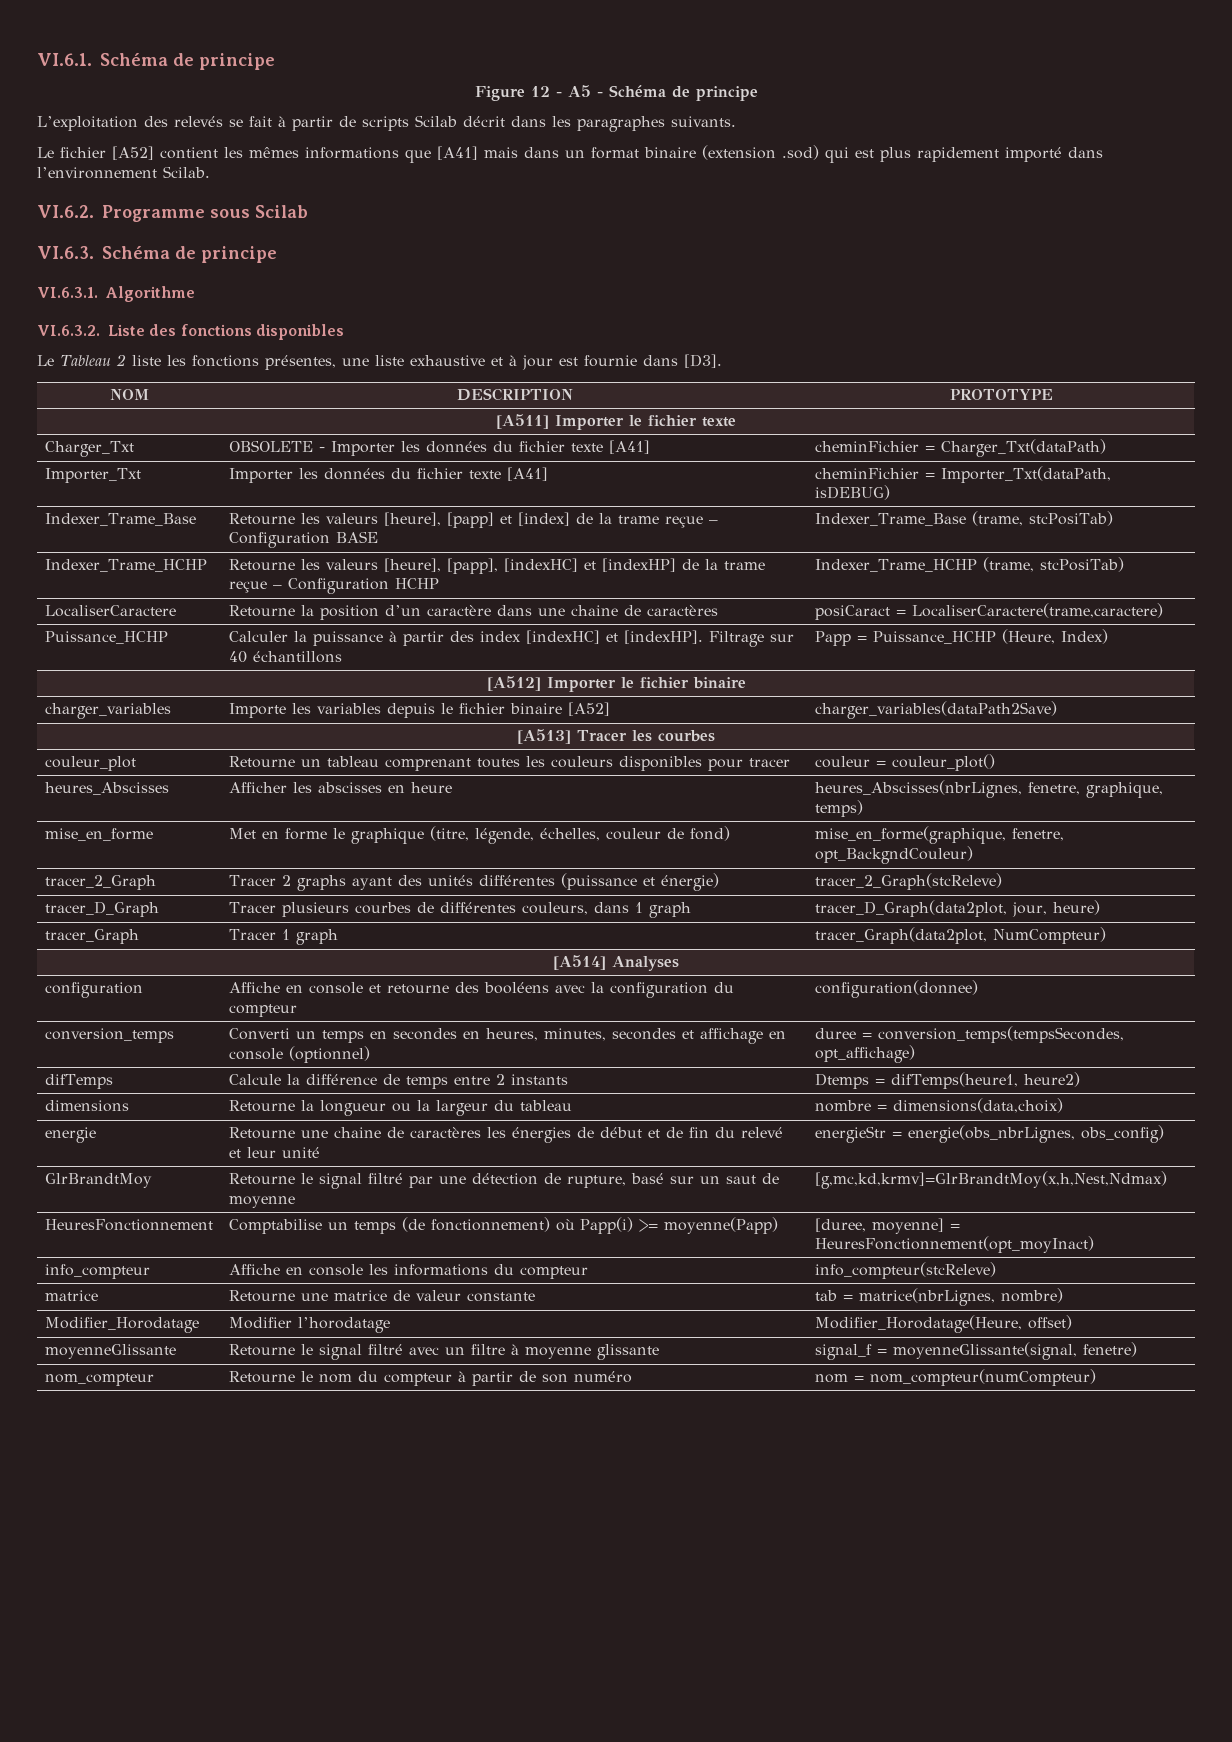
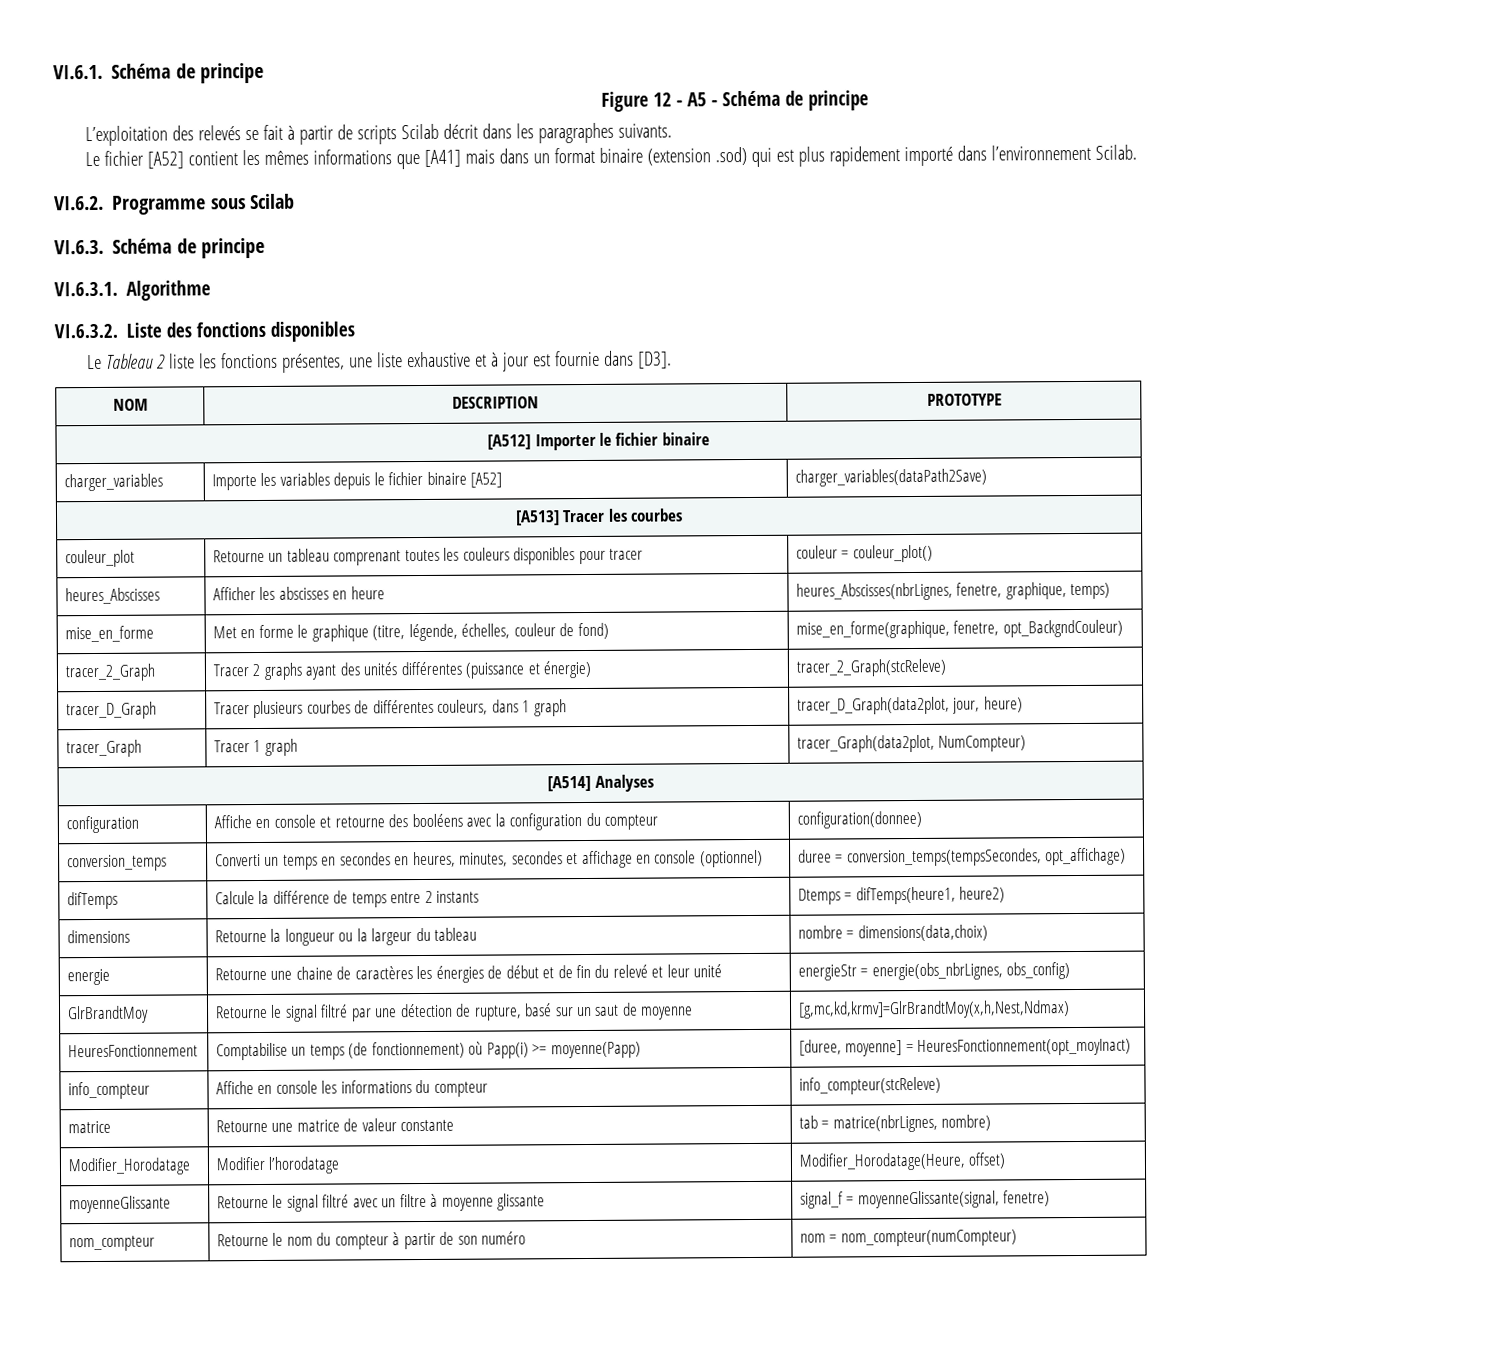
[496,414,736,430] [44,441,134,457] [228,440,650,456] [814,439,1106,457] [44,468,141,483] [228,467,548,483] [814,466,1111,483] [814,485,890,500] [44,513,196,526] [228,512,718,528] [228,531,378,548] [814,511,1113,526] [44,559,207,572] [228,558,765,574] [228,578,439,594] [814,557,1124,572] [44,605,176,617] [228,605,718,620] [814,603,1163,620] [44,631,168,644] [228,630,794,647] [228,651,342,663] [814,629,1108,646] // [A511] Importer le fichier texte // Charger_Txt | OBSOLETE - Importer les données du fichier texte [A41] | cheminFichier = Charger_Txt(dataPath) // Importer_Txt | Importer les données du fichier texte [A41] | cheminFichier = Importer_Txt(dataPath, isDEBUG) // Indexer_Trame_Base | Retourne les valeurs [heure], [papp] et [index] de la trame reçue – Configuration BASE | Indexer_Trame_Base (trame, stcPosiTab) // Indexer_Trame_HCHP | Retourne les valeurs [heure], [papp], [indexHC] et [indexHP] de la trame reçue – Configuration HCHP | Indexer_Trame_HCHP (trame, stcPosiTab) // LocaliserCaractere | Retourne la position d’un caractère dans une chaine de caractères | posiCaract = LocaliserCaractere(trame,caractere) // Puissance_HCHP | Calculer la puissance à partir des index [indexHC] et [indexHP]. Filtrage sur 40 échantillons | Papp = Puissance_HCHP (Heure, Index) -> (1002, 399) none

